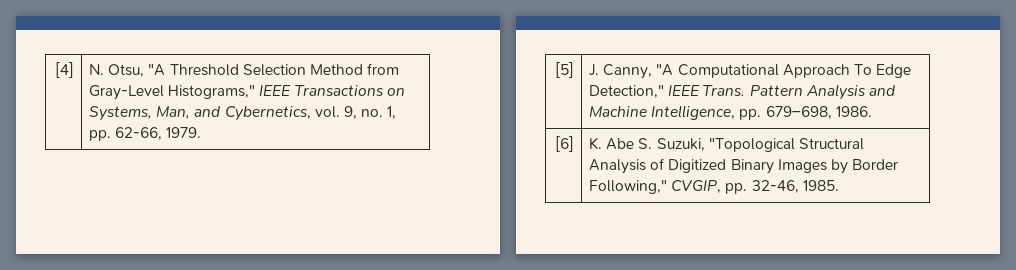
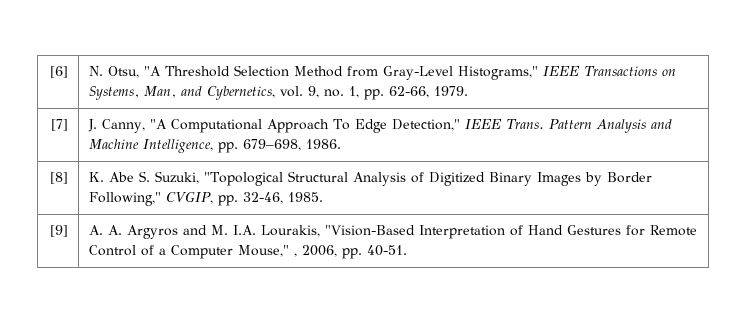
[54,62,74,78] [4] -> [49,66,68,78] [6]
[554,62,574,78] [5] -> [50,119,68,131] [7]
[554,136,574,152] [6] -> [49,172,68,184] [8]
(839, 185) none -> [49,225,68,237] [89,225,698,239] [89,245,408,259] // [9] | A. A. Argyros and M. I.A. Lourakis, "Vision-Based Interpretation of Hand Gestures for Remote Control of a Computer Mouse," , 2006, pp. 40-51.

